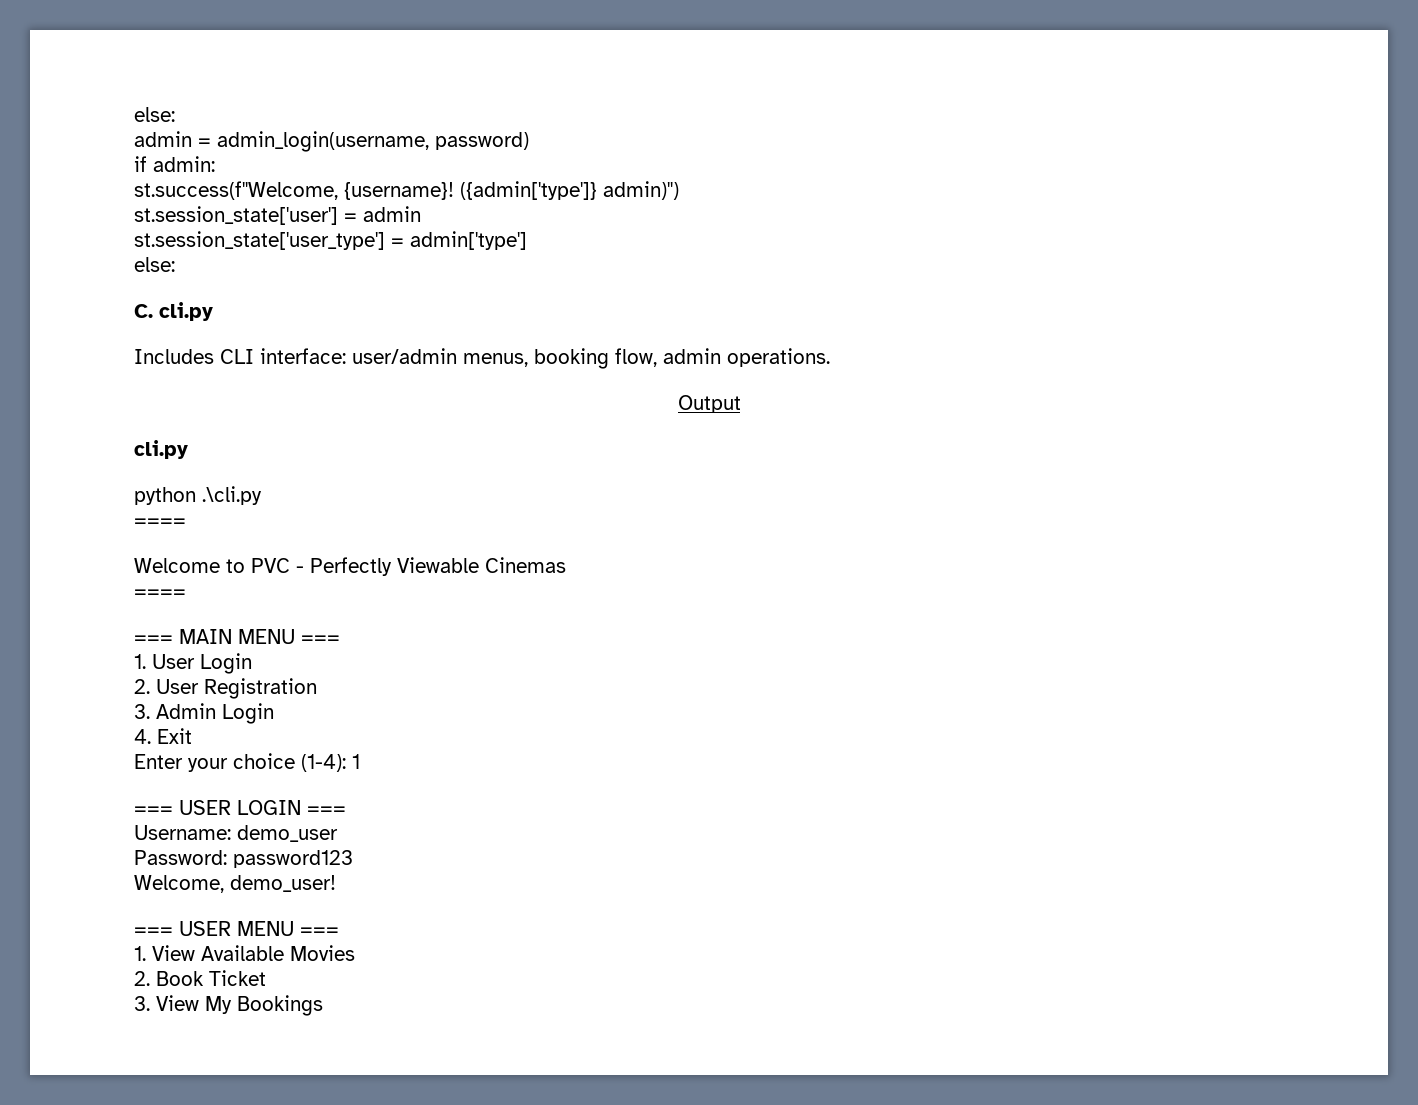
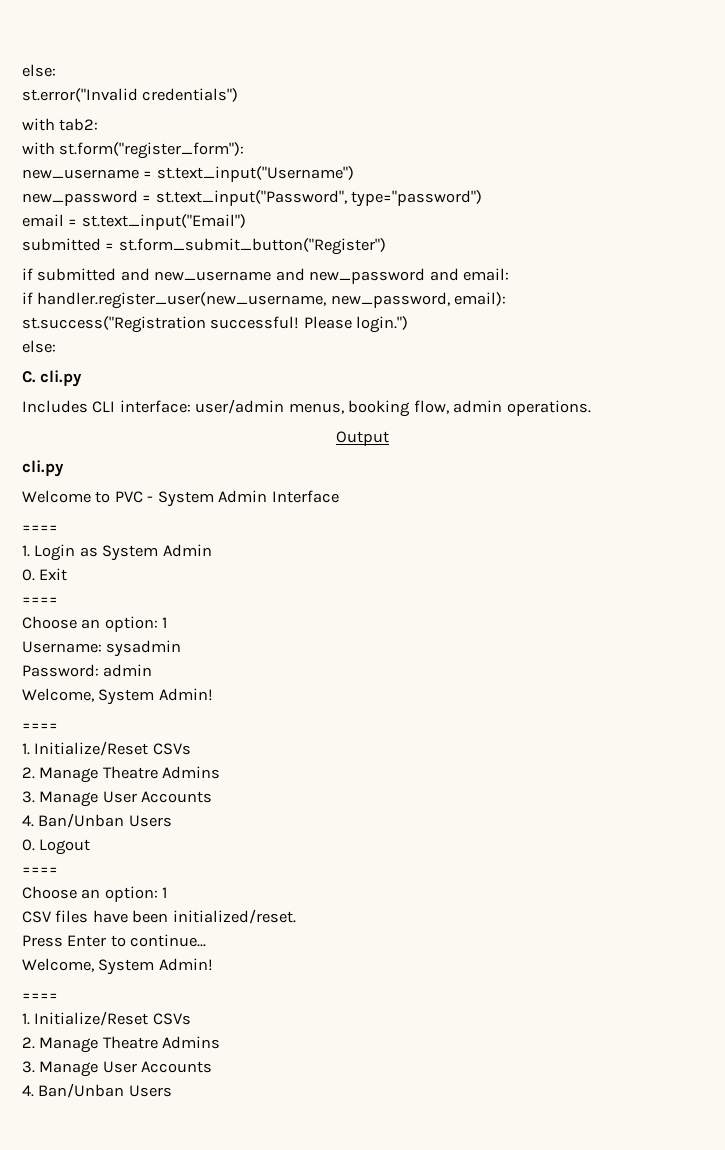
[134,107,175,122] [134,131,529,152] [134,156,215,172] [134,181,679,200] [134,206,421,225] [134,231,527,250] else: // admin = admin_login(username, password) // if admin: // st.success(f"Welcome, {username}! ({admin['type']} admin)") // st.session_state['user'] = admin // st.session_state['user_type'] = admin['type'] -> [22,64,56,77] [22,88,239,102] [22,118,99,131] [22,142,245,159] [22,166,354,182] [22,190,483,207] [22,214,246,230] [22,238,386,255] [22,268,510,284] [22,292,507,309] [22,316,409,333] else: // st.error("Invalid credentials") // with tab2: // with st.form("register_form"): // new_username = st.text_input("Username") // new_password = st.text_input("Password", type="password") // email = st.text_input("Email") // submitted = st.form_submit_button("Register") // if submitted and new_username and new_password and email: // if handler.register_user(new_username, new_password, email): // st.success("Registration successful! Please login.")
[134,486,262,505] [134,518,186,527] // python .\cli.py // ==== -> (64, 468) none
[310,557,566,576] [134,589,186,598] [134,629,340,644] [134,653,252,674] [134,678,317,699] [134,703,274,724] [134,728,192,744] [134,753,360,772] [134,800,346,815] [134,825,338,842] [134,850,353,868] [134,875,336,893] [134,921,339,936] [134,945,355,961] [134,970,266,986] [134,995,323,1016] Perfectly Viewable Cinemas // ==== // === MAIN MENU === // 1. User Login // 2. User Registration // 3. Admin Login // 4. Exit // Enter your choice (1-4): 1 // === USER LOGIN === // Username: demo_user // Password: password123 // Welcome, demo_user! // === USER MENU === // 1. View Available Movies // 2. Book Ticket // 3. View My Bookings -> [157,490,339,507] [22,525,58,532] [22,544,212,561] [22,568,68,581] [22,597,58,604] [22,616,168,632] [22,640,182,657] [22,664,153,677] [22,688,213,705] [22,723,58,730] [22,741,191,756] [22,766,221,783] [22,791,213,807] [22,813,172,828] [22,839,91,855] [22,867,58,874] [22,886,168,902] [22,909,296,924] [22,934,207,947] [22,958,213,975] [22,993,58,1000] [22,1011,191,1026] [22,1036,221,1053] [22,1061,213,1077] [22,1083,172,1098] System Admin Interface // ==== // 1. Login as System Admin // 0. Exit // ==== // Choose an option: 1 // Username: sysadmin // Password: admin // Welcome, System Admin! // ==== // 1. Initialize/Reset CSVs // 2. Manage Theatre Admins // 3. Manage User Accounts // 4. Ban/Unban Users // 0. Logout // ==== // Choose an option: 1 // CSV files have been initialized/reset. // Press Enter to continue... // Welcome, System Admin! // ==== // 1. Initialize/Reset CSVs // 2. Manage Theatre Admins // 3. Manage User Accounts // 4. Ban/Unban Users

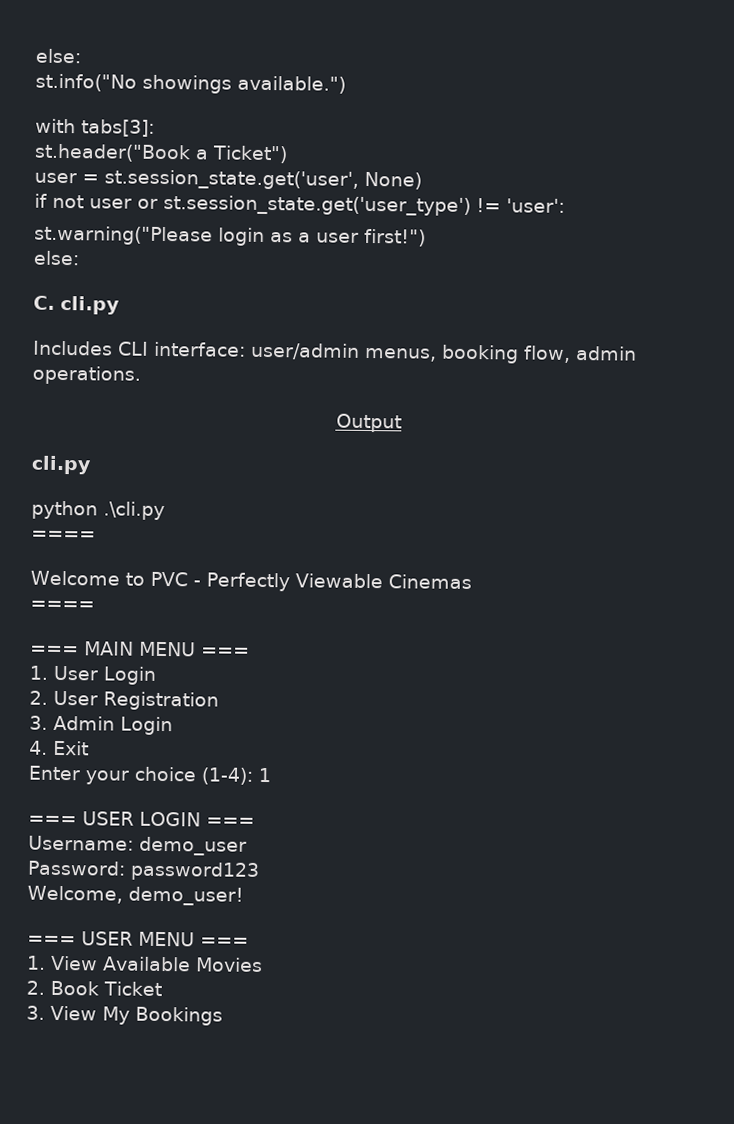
[22,64,56,77] [22,88,239,102] [22,118,99,131] [22,142,245,159] [22,166,354,182] [22,190,483,207] [22,214,246,230] [22,238,386,255] [22,268,510,284] [22,292,507,309] [22,316,409,333] else: // st.error("Invalid credentials") // with tab2: // with st.form("register_form"): // new_username = st.text_input("Username") // new_password = st.text_input("Password", type="password") // email = st.text_input("Email") // submitted = st.form_submit_button("Register") // if submitted and new_username and new_password and email: // if handler.register_user(new_username, new_password, email): // st.success("Registration successful! Please login.") -> [35,48,81,64] [35,73,346,94] [35,118,155,137] [34,143,288,164] [34,169,422,190] [34,193,565,216] [34,225,426,247] else: // st.info("No showings available.") // with tabs[3]: // st.header("Book a Ticket") // user = st.session_state.get('user', None) // if not user or st.session_state.get('user_type') != 'user': // st.warning("Please login as a user first!")
(64, 468) none -> [31,500,165,521] [31,530,96,541] // python .\cli.py // ====
[157,490,339,507] [22,525,58,532] [22,544,212,561] [22,569,35,581] System Admin Interface // ==== // 1. Login as System Admin // 0. -> [205,572,472,592] [30,600,95,611] [30,641,250,657] [29,665,156,685] [29,690,219,711] [29,715,173,736] [29,740,48,755] Perfectly Viewable Cinemas // ==== // === MAIN MENU === // 1. User Login // 2. User Registration // 3. Admin Login // 4.
[22,597,58,604] [22,616,168,632] ==== // Choose an option: 1 -> [28,765,271,785] [28,811,255,827] Enter your choice (1-4): 1 // === USER LOGIN ===
[106,640,182,657] sysadmin -> [139,836,247,856] demo_user
[103,664,153,677] [22,688,213,705] [22,723,58,730] [22,741,191,756] [22,766,221,783] [22,791,213,807] [22,813,172,828] [22,839,91,855] [22,867,58,874] [22,886,168,902] [22,909,296,924] [22,934,207,947] [22,958,213,975] [22,993,58,1000] [22,1011,191,1026] [22,1036,221,1053] [22,1061,213,1077] [22,1083,172,1098] admin // Welcome, System Admin! // ==== // 1. Initialize/Reset CSVs // 2. Manage Theatre Admins // 3. Manage User Accounts // 4. Ban/Unban Users // 0. Logout // ==== // Choose an option: 1 // CSV files have been initialized/reset. // Press Enter to continue... // Welcome, System Admin! // ==== // 1. Initialize/Reset CSVs // 2. Manage Theatre Admins // 3. Manage User Accounts // 4. Ban/Unban Users -> [129,861,260,881] [27,885,244,906] [27,931,249,947] [26,955,263,972] [26,980,162,997] [26,1005,223,1026] password123 // Welcome, demo_user! // === USER MENU === // 1. View Available Movies // 2. Book Ticket // 3. View My Bookings

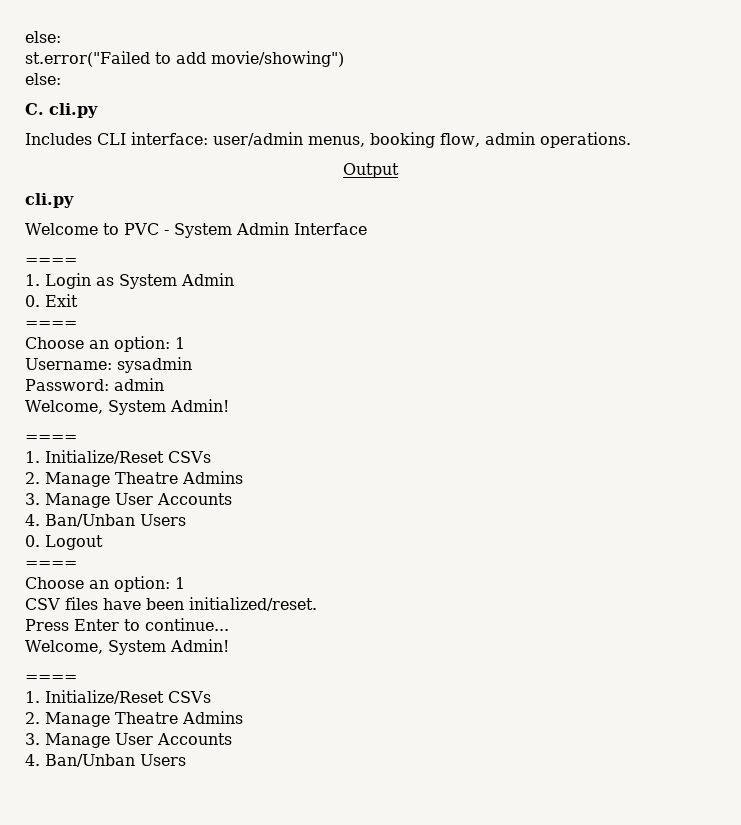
[35,48,81,64] [35,73,346,94] [35,118,155,137] [34,143,288,164] [34,169,422,190] [34,193,565,216] [34,225,426,247] else: // st.info("No showings available.") // with tabs[3]: // st.header("Book a Ticket") // user = st.session_state.get('user', None) // if not user or st.session_state.get('user_type') != 'user': // st.warning("Please login as a user first!") -> [25,31,61,43] [25,51,344,67] else: // st.error("Failed to add movie/showing")
[31,500,165,521] [31,530,96,541] // python .\cli.py // ==== -> (74, 200) none
[205,572,472,592] [30,600,95,611] [30,641,250,657] [29,665,156,685] [29,690,219,711] [29,715,173,736] [29,740,89,756] [28,765,271,785] [28,811,255,827] [28,835,247,856] [27,860,260,881] [27,885,244,906] [27,931,249,947] [26,955,263,972] [26,980,162,997] [26,1005,223,1026] Perfectly Viewable Cinemas // ==== // === MAIN MENU === // 1. User Login // 2. User Registration // 3. Admin Login // 4. Exit // Enter your choice (1-4): 1 // === USER LOGIN === // Username: demo_user // Password: password123 // Welcome, demo_user! // === USER MENU === // 1. View Available Movies // 2. Book Ticket // 3. View My Bookings -> [173,222,367,238] [25,258,77,265] [25,273,234,289] [25,294,78,307] [25,321,77,328] [25,336,185,352] [25,357,192,373] [25,378,164,391] [25,399,229,415] [25,435,77,442] [25,450,211,464] [25,471,243,487] [25,493,232,508] [25,514,186,527] [25,535,103,550] [25,561,77,568] [25,576,185,592] [25,597,317,611] [25,618,229,631] [25,639,229,655] [25,675,77,682] [25,690,211,704] [25,711,243,727] [25,733,232,748] [25,754,186,767] System Admin Interface // ==== // 1. Login as System Admin // 0. Exit // ==== // Choose an option: 1 // Username: sysadmin // Password: admin // Welcome, System Admin! // ==== // 1. Initialize/Reset CSVs // 2. Manage Theatre Admins // 3. Manage User Accounts // 4. Ban/Unban Users // 0. Logout // ==== // Choose an option: 1 // CSV files have been initialized/reset. // Press Enter to continue... // Welcome, System Admin! // ==== // 1. Initialize/Reset CSVs // 2. Manage Theatre Admins // 3. Manage User Accounts // 4. Ban/Unban Users

